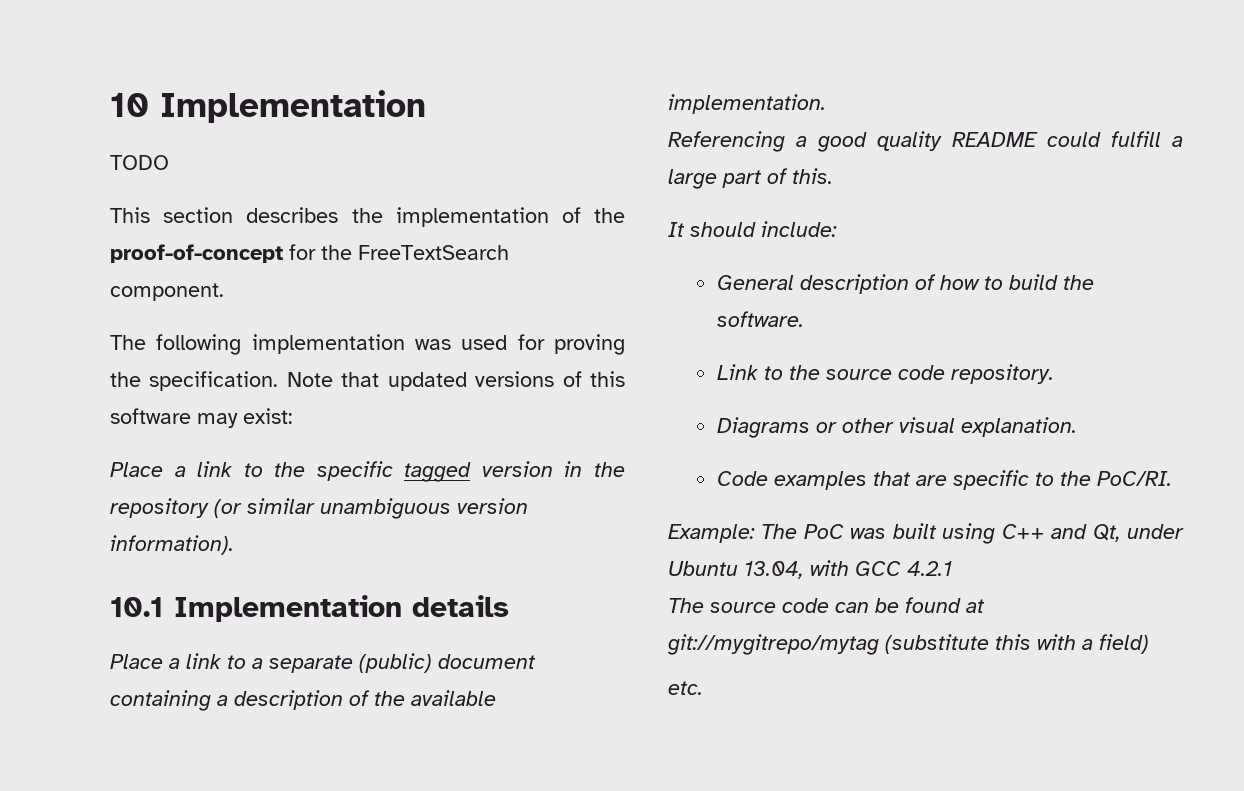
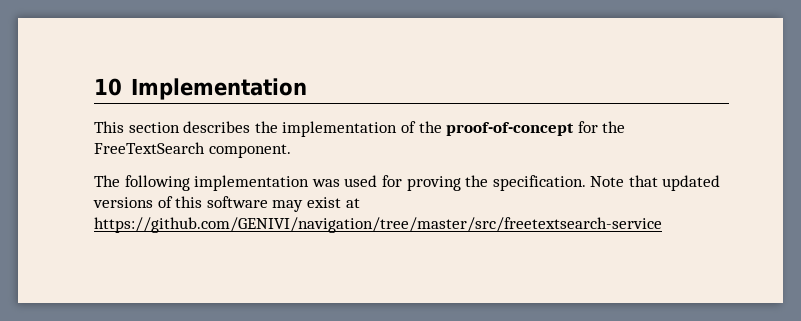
[110,155,169,170] // TODO -> (307, 89) none
[243,408,293,424] [110,461,625,482] [110,498,528,519] [110,535,234,555] [110,595,509,622] [110,653,536,673] [110,690,496,711] [668,94,826,114] [668,131,1183,152] [668,168,833,189] [668,221,837,237] [716,274,1094,294] [716,311,804,327] [716,364,1054,384] [716,417,1077,438] [716,470,1172,490] [668,523,1184,544] [668,560,952,579] [668,597,985,613] [667,634,1149,655] [668,681,703,695] exist: // Place a link to the specific tagged version in the repository (or similar unambiguous version information). // 10.1 Implementation details // Place a link to a separate (public) document containing a description of the available implementation. // Referencing a good quality README could fulfill a large part of this. // It should include: // General description of how to build the software. // Link to the source code repository. // Diagrams or other visual explanation. // Code examples that are specific to the PoC/RI. // Example: The PoC was built using C++ and Qt, under Ubuntu 13.04, with GCC 4.2.1 // The source code can be found at git://mygitrepo/mytag (substitute this with a field) // etc. -> [306,197,360,208] [94,217,662,233] exist at https://github.com/GENIVI/navigation/tree/master/src/freetextsearch-service

